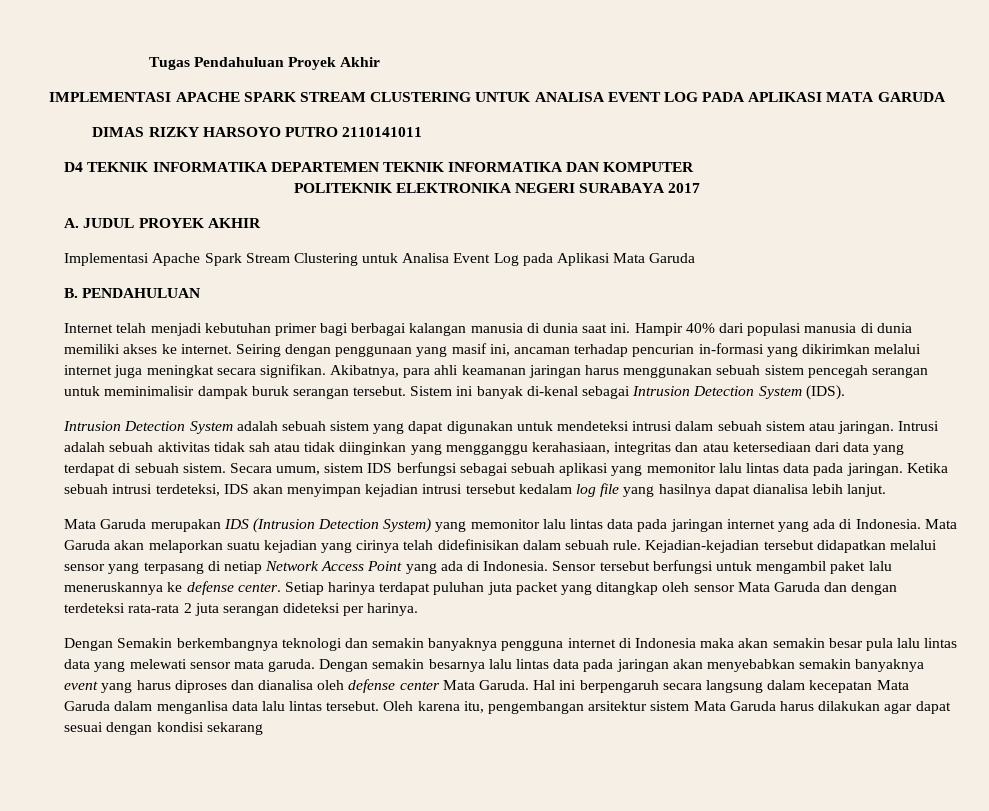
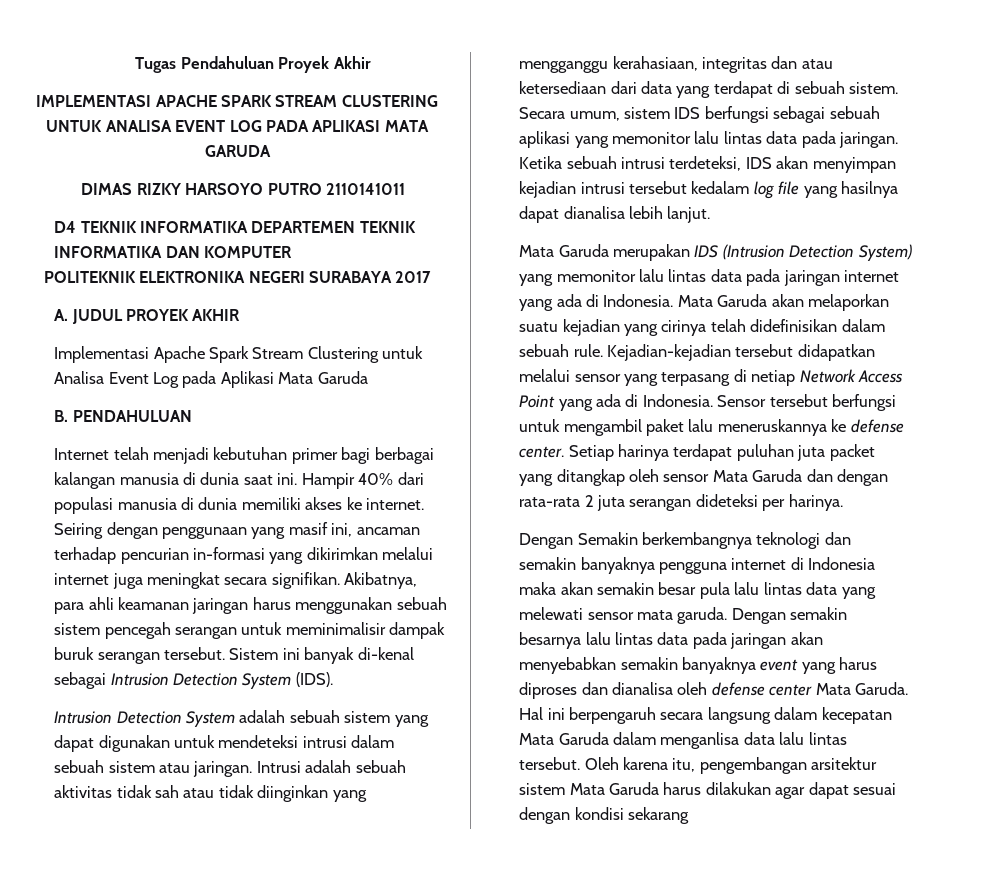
[64,603,126,613] terdeteksi -> (889, 477) none

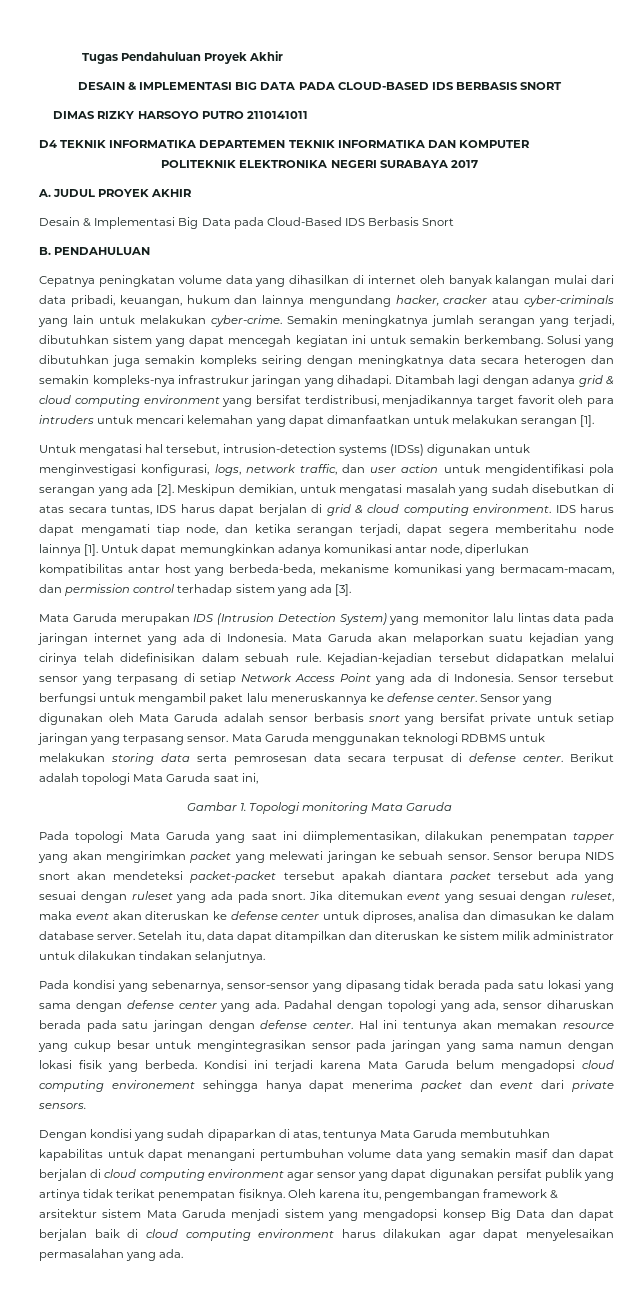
[36,95,438,107] [46,120,429,132] [204,145,271,157] IMPLEMENTASI APACHE SPARK STREAM CLUSTERING UNTUK ANALISA EVENT LOG PADA APLIKASI MATA GARUDA -> [78,82,562,90] DESAIN & IMPLEMENTASI BIG DATA PADA CLOUD-BASED IDS BERBASIS SNORT
[54,346,424,363] [54,371,368,388] [54,410,192,422] [54,447,434,464] [54,472,424,489] [54,497,425,514] [54,522,420,539] [54,547,434,564] [54,572,418,589] [54,597,447,614] [54,622,446,639] [54,647,414,664] [54,672,333,689] [54,710,429,727] [54,735,395,752] [54,760,406,777] [54,785,367,802] [519,56,833,73] [519,81,899,98] [519,106,880,123] [519,131,899,148] [519,156,896,173] [519,181,899,199] [519,206,711,223] Implementasi Apache Spark Stream Clustering untuk Analisa Event Log pada Aplikasi Mata Garuda // B. PENDAHULUAN // Internet telah menjadi kebutuhan primer bagi berbagai kalangan manusia di dunia saat ini. Hampir 40% dari populasi manusia di dunia memiliki akses ke internet. Seiring dengan penggunaan yang masif ini, ancaman terhadap pencurian in-formasi yang dikirimkan melalui internet juga meningkat secara signifikan. Akibatnya, para ahli keamanan jaringan harus menggunakan sebuah sistem pencegah serangan untuk meminimalisir dampak buruk serangan tersebut. Sistem ini banyak di-kenal sebagai Intrusion Detection System (IDS). // Intrusion Detection System adalah sebuah sistem yang dapat digunakan untuk mendeteksi intrusi dalam sebuah sistem atau jaringan. Intrusi adalah sebuah aktivitas tidak sah atau tidak diinginkan yang mengganggu kerahasiaan, integritas dan atau ketersediaan dari data yang terdapat di sebuah sistem. Secara umum, sistem IDS berfungsi sebagai sebuah aplikasi yang memonitor lalu lintas data pada jaringan. Ketika sebuah intrusi terdeteksi, IDS akan menyimpan kejadian intrusi tersebut kedalam log file yang hasilnya dapat dianalisa lebih lanjut. -> [39,217,455,229] [39,247,151,255] [39,275,614,287] [39,295,614,307] [38,315,614,327] [39,335,614,347] [39,355,614,367] [39,375,614,387] [39,395,614,407] [39,415,595,427] [39,444,531,456] [39,464,614,476] [39,484,614,496] [39,504,614,516] [39,524,614,536] [39,544,530,556] [39,564,614,576] [39,584,351,596] Desain & Implementasi Big Data pada Cloud-Based IDS Berbasis Snort // B. PENDAHULUAN // Cepatnya peningkatan volume data yang dihasilkan di internet oleh banyak kalangan mulai dari data pribadi, keuangan, hukum dan lainnya mengundang hacker, cracker atau cyber-criminals yang lain untuk melakukan cyber-crime. Semakin meningkatnya jumlah serangan yang terjadi, dibutuhkan sistem yang dapat mencegah kegiatan ini untuk semakin berkembang. Solusi yang dibutuhkan juga semakin kompleks seiring dengan meningkatnya data secara heterogen dan semakin kompleks-nya infrastrukur jaringan yang dihadapi. Ditambah lagi dengan adanya grid & cloud computing environment yang bersifat terdistribusi, menjadikannya target favorit oleh para intruders untuk mencari kelemahan yang dapat dimanfaatkan untuk melakukan serangan [1]. // Untuk mengatasi hal tersebut, intrusion-detection systems (IDSs) digunakan untuk menginvestigasi konfigurasi, logs, network traffic, dan user action untuk mengidentifikasi pola serangan yang ada [2]. Meskipun demikian, untuk mengatasi masalah yang sudah disebutkan di atas secara tuntas, IDS harus dapat berjalan di grid & cloud computing environment. IDS harus dapat mengamati tiap node, dan ketika serangan terjadi, dapat segera memberitahu node lainnya [1]. Untuk dapat memungkinkan adanya komunikasi antar node, diperlukan kompatibilitas antar host yang berbeda-beda, mekanisme komunikasi yang bermacam-macam, dan permission control terhadap sistem yang ada [3].
[751,370,796,386] netiap -> [199,673,236,685] setiap
[568,444,875,461] [519,469,889,486] [519,494,843,511] [519,532,851,549] [519,557,876,574] [519,582,876,599] [519,607,848,624] [519,632,823,649] [519,657,878,674] [519,682,909,699] [519,707,892,724] [519,732,847,749] [519,757,581,770] Setiap harinya terdapat puluhan juta packet yang ditangkap oleh sensor Mata Garuda dan dengan rata-rata 2 juta serangan dideteksi per harinya. // Dengan Semakin berkembangnya teknologi dan semakin banyaknya pengguna internet di Indonesia maka akan semakin besar pula lalu lintas data yang melewati sensor mata garuda. Dengan semakin besarnya lalu lintas data pada jaringan akan menyebabkan semakin banyaknya event yang harus diproses dan dianalisa oleh defense center Mata Garuda. Hal ini berpengaruh secara langsung dalam kecepatan Mata Garuda dalam menganlisa data lalu lintas tersebut. -> [480,694,553,705] [39,713,615,725] [37,733,546,745] [39,753,615,765] [39,773,258,785] [186,802,453,814] [39,831,614,843] [38,851,615,863] [39,871,614,883] [39,891,614,903] [39,911,614,923] [39,931,615,943] [39,951,266,963] [39,980,615,992] [39,1000,614,1012] [39,1020,615,1032] [38,1040,614,1052] [39,1060,614,1072] [39,1080,614,1092] [38,1103,87,1109] [39,1129,551,1141] [39,1149,614,1161] [39,1169,615,1181] [39,1189,285,1201] Sensor yang digunakan oleh Mata Garuda adalah sensor berbasis snort yang bersifat private untuk setiap jaringan yang terpasang sensor. Mata Garuda menggunakan teknologi RDBMS untuk melakukan storing data serta pemrosesan data secara terpusat di defense center. Berikut adalah topologi Mata Garuda saat ini, // Gambar 1. Topologi monitoring Mata Garuda // Pada topologi Mata Garuda yang saat ini diimplementasikan, dilakukan penempatan tapper yang akan mengirimkan packet yang melewati jaringan ke sebuah sensor. Sensor berupa NIDS snort akan mendeteksi packet-packet tersebut apakah diantara packet tersebut ada yang sesuai dengan ruleset yang ada pada snort. Jika ditemukan event yang sesuai dengan ruleset, maka event akan diteruskan ke defense center untuk diproses, analisa dan dimasukan ke dalam database server. Setelah itu, data dapat ditampilkan dan diteruskan ke sistem milik administrator untuk dilakukan tindakan selanjutnya. // Pada kondisi yang sebenarnya, sensor-sensor yang dipasang tidak berada pada satu lokasi yang sama dengan defense center yang ada. Padahal dengan topologi yang ada, sensor diharuskan berada pada satu jaringan dengan defense center. Hal ini tentunya akan memakan resource yang cukup besar untuk mengintegrasikan sensor pada jaringan yang sama namun dengan lokasi fisik yang berbeda. Kondisi ini terjadi karena Mata Garuda belum mengadopsi cloud computing environement sehingga hanya dapat menerima packet dan event dari private sensors. // Dengan kondisi yang sudah dipaparkan di atas, tentunya Mata Garuda membutuhkan kapabilitas untuk dapat menangani pertumbuhan volume data yang semakin masif dan dapat berjalan di cloud computing environment agar sensor yang dapat digunakan persifat publik yang artinya tidak terikat penempatan fisiknya.
(807, 765) none -> [483,1189,559,1199] framework &
[663,782,897,799] [519,807,690,824] harus dilakukan agar dapat sesuai dengan kondisi sekarang -> [231,1209,614,1221] [39,1229,614,1241] [39,1249,184,1261] menjadi sistem yang mengadopsi konsep Big Data dan dapat berjalan baik di cloud computing environment harus dilakukan agar dapat menyelesaikan permasalahan yang ada.

